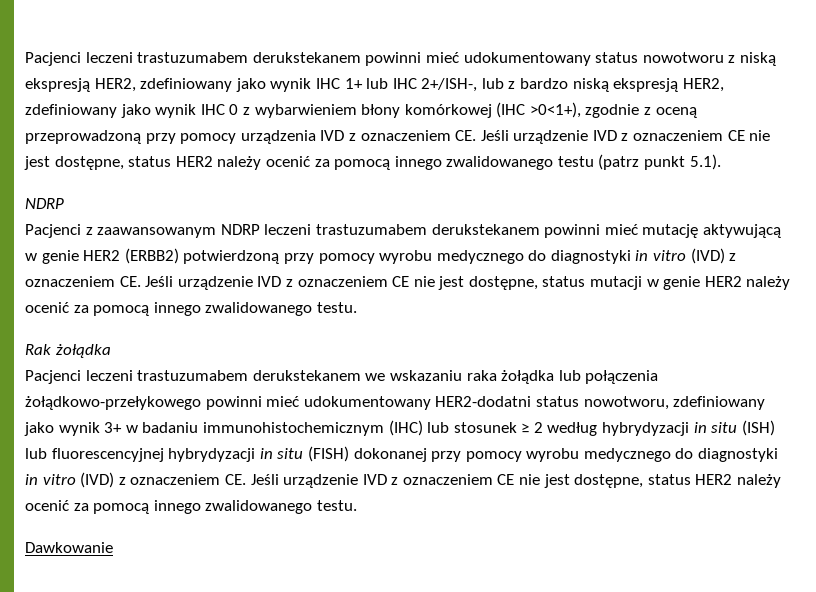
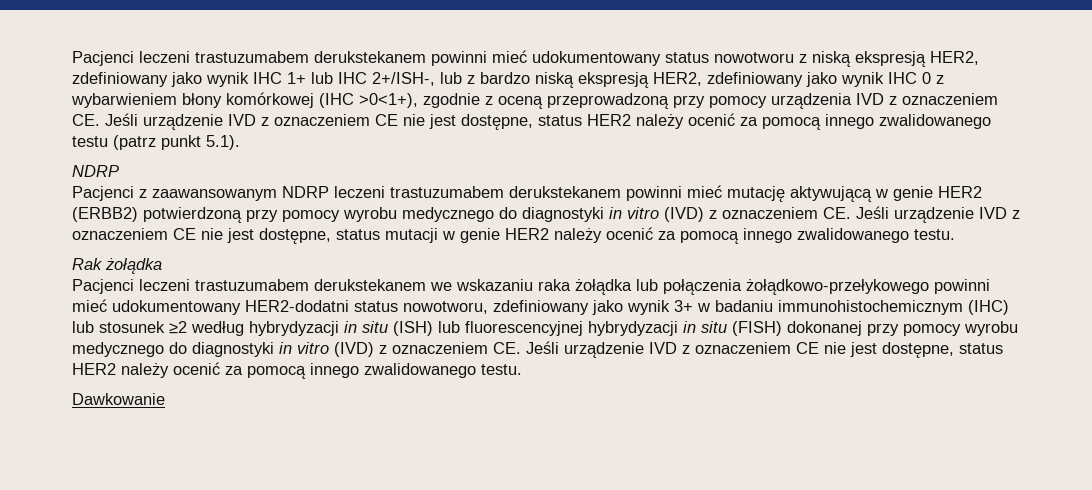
[521,422,543,433] ≥ 2 -> [169,321,187,334] ≥2

